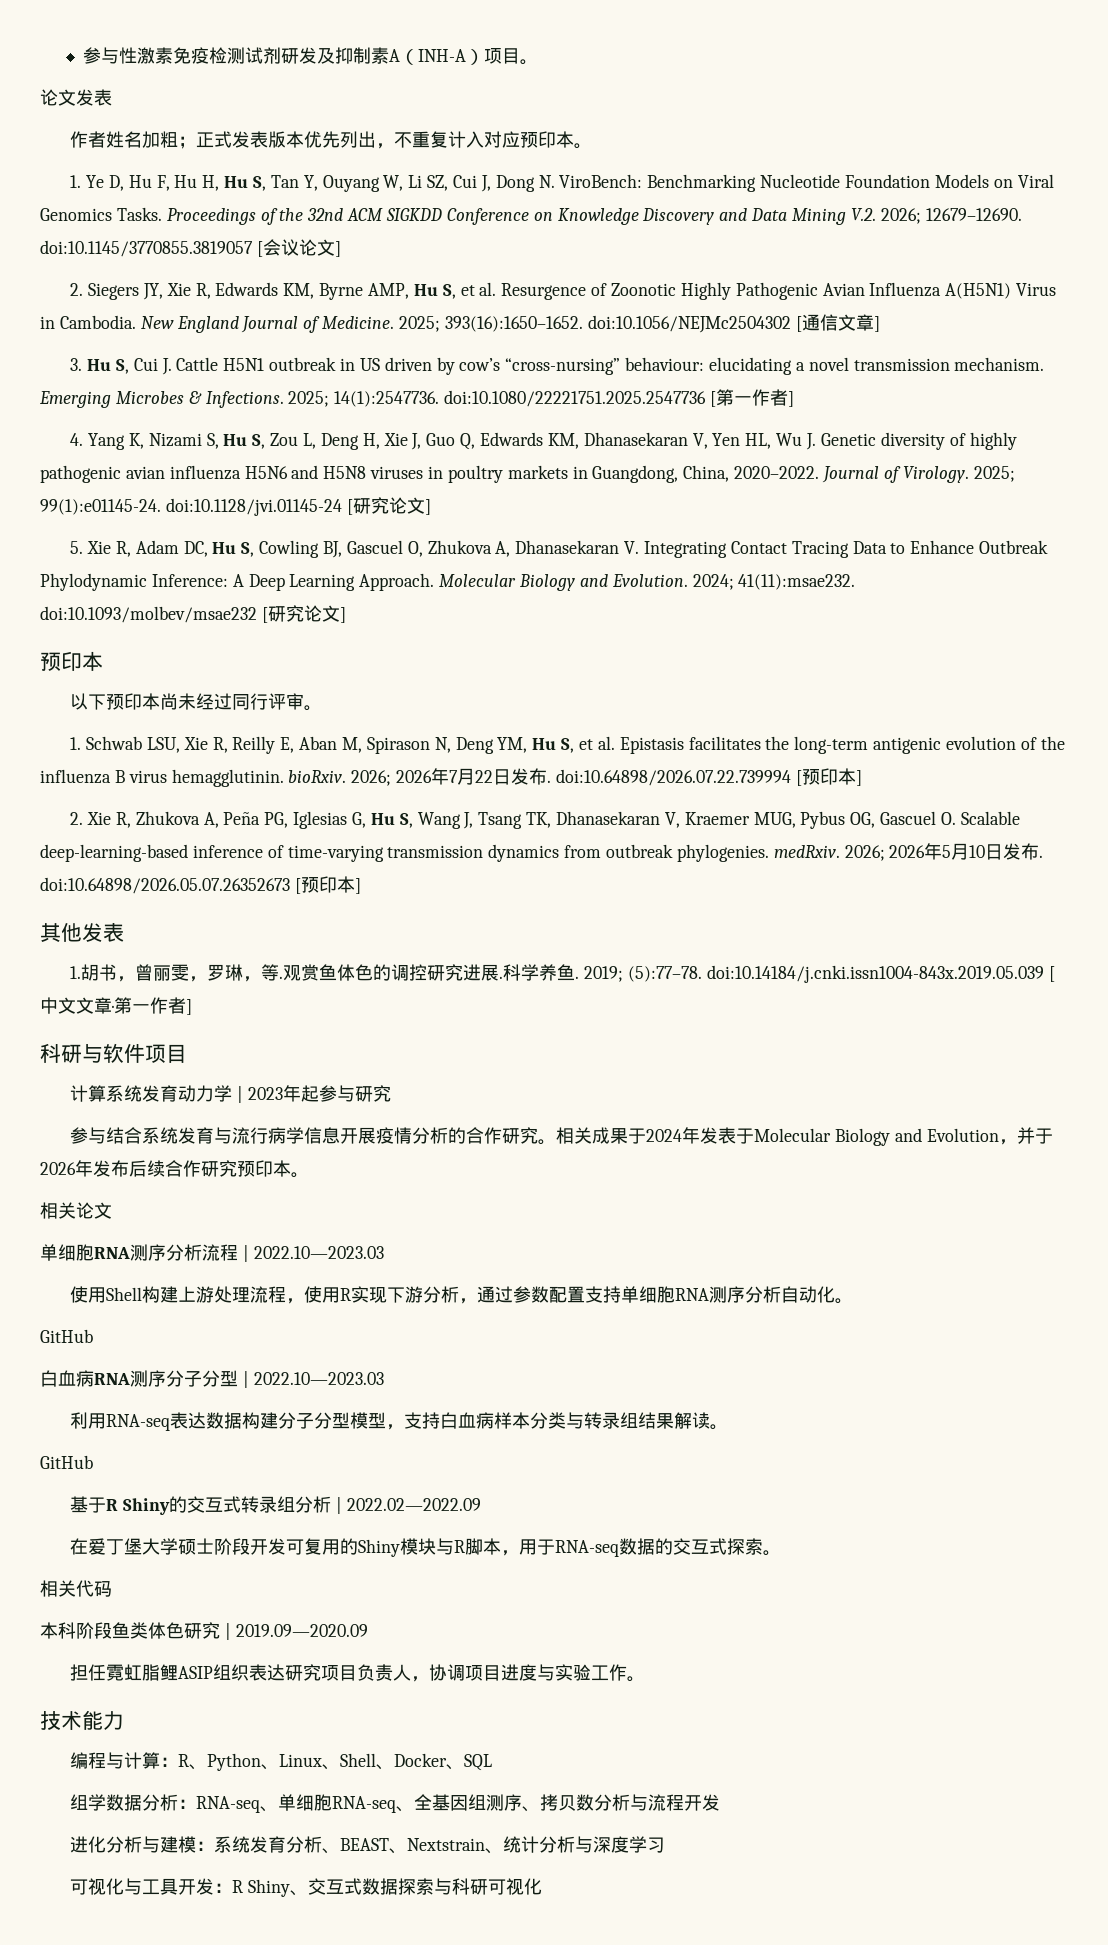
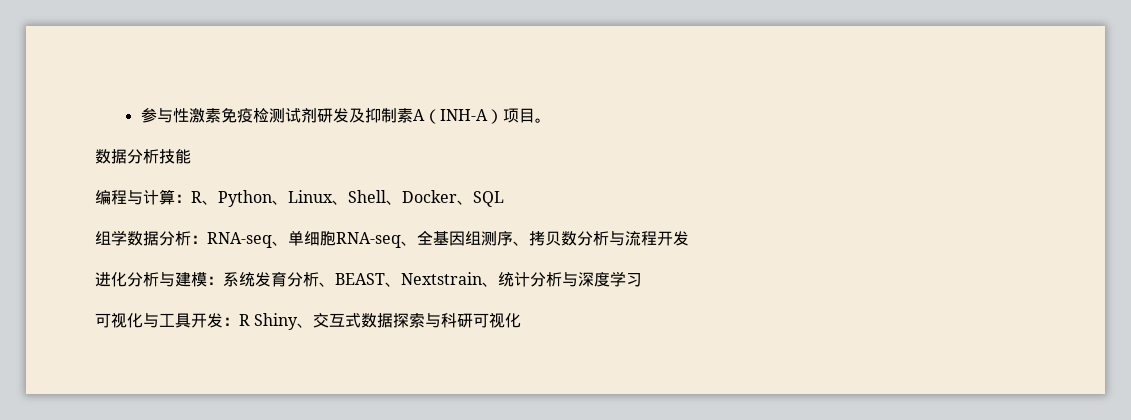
[40,89,112,106] [70,131,593,149] [70,174,1054,192] [40,207,1022,225] [40,239,341,257] [70,282,1057,300] [40,314,880,333] [70,357,1045,375] [39,389,795,408] [70,432,1017,450] [40,465,1015,483] [40,497,431,516] [70,540,1049,558] [40,573,856,591] [40,605,346,623] [40,651,103,671] [70,693,323,711] [70,736,1065,754] [40,768,862,787] [70,811,1020,829] [40,843,1044,862] [40,876,361,894] [40,923,124,942] [70,964,1055,983] [40,997,192,1015] [40,1043,187,1063] [70,1085,391,1103] [70,1127,1053,1146] [40,1160,309,1178] [40,1202,112,1219] [40,1244,384,1262] [70,1286,854,1304] [40,1329,93,1343] [40,1370,384,1388] [70,1412,729,1431] [40,1455,93,1469] [70,1496,481,1515] [70,1538,782,1557] [40,1580,112,1597] [40,1622,368,1640] [70,1664,646,1682] [40,1711,82,1730] 论文发表 // 作者姓名加粗；正式发表版本优先列出，不重复计入对应预印本。 // 1. Ye D, Hu F, Hu H, Hu S, Tan Y, Ouyang W, Li SZ, Cui J, Dong N. ViroBench: Benchmarking Nucleotide Foundation Models on Viral Genomics Tasks. Proceedings of the 32nd ACM SIGKDD Conference on Knowledge Discovery and Data Mining V.2. 2026; 12679–12690. doi:10.1145/3770855.3819057 [会议论文] // 2. Siegers JY, Xie R, Edwards KM, Byrne AMP, Hu S, et al. Resurgence of Zoonotic Highly Pathogenic Avian Influenza A(H5N1) Virus in Cambodia. New England Journal of Medicine. 2025; 393(16):1650–1652. doi:10.1056/NEJMc2504302 [通信文章] // 3. Hu S, Cui J. Cattle H5N1 outbreak in US driven by cow’s “cross-nursing” behaviour: elucidating a novel transmission mechanism. Emerging Microbes & Infections. 2025; 14(1):2547736. doi:10.1080/22221751.2025.2547736 [第一作者] // 4. Yang K, Nizami S, Hu S, Zou L, Deng H, Xie J, Guo Q, Edwards KM, Dhanasekaran V, Yen HL, Wu J. Genetic diversity of highly pathogenic avian influenza H5N6 and H5N8 viruses in poultry markets in Guangdong, China, 2020–2022. Journal of Virology. 2025; 99(1):e01145-24. doi:10.1128/jvi.01145-24 [研究论文] // 5. Xie R, Adam DC, Hu S, Cowling BJ, Gascuel O, Zhukova A, Dhanasekaran V. Integrating Contact Tracing Data to Enhance Outbreak Phylodynamic Inference: A Deep Learning Approach. Molecular Biology and Evolution. 2024; 41(11):msae232. doi:10.1093/molbev/msae232 [研究论文] // 预印本 // 以下预印本尚未经过同行评审。 // 1. Schwab LSU, Xie R, Reilly E, Aban M, Spirason N, Deng YM, Hu S, et al. Epistasis facilitates the long-term antigenic evolution of the influenza B virus hemagglutinin. bioRxiv. 2026; 2026年7月22日发布. doi:10.64898/2026.07.22.739994 [预印本] // 2. Xie R, Zhukova A, Peña PG, Iglesias G, Hu S, Wang J, Tsang TK, Dhanasekaran V, Kraemer MUG, Pybus OG, Gascuel O. Scalable deep-learning-based inference of time-varying transmission dynamics from outbreak phylogenies. medRxiv. 2026; 2026年5月10日发布. doi:10.64898/2026.05.07.26352673 [预印本] // 其他发表 // 1.胡书，曾丽雯，罗琳，等.观赏鱼体色的调控研究进展.科学养鱼. 2019; (5):77–78. doi:10.14184/j.cnki.issn1004-843x.2019.05.039 [中文文章·第一作者] // 科研与软件项目 // 计算系统发育动力学 | 2023年起参与研究 // 参与结合系统发育与流行病学信息开展疫情分析的合作研究。相关成果于2024年发表于Molecular Biology and Evolution，并于2026年发布后续合作研究预印本。 // 相关论文 // 单细胞RNA测序分析流程 | 2022.10—2023.03 // 使用Shell构建上游处理流程，使用R实现下游分析，通过参数配置支持单细胞RNA测序分析自动化。 // GitHub // 白血病RNA测序分子分型 | 2022.10—2023.03 // 利用RNA-seq表达数据构建分子分型模型，支持白血病样本分类与转录组结果解读。 // GitHub // 基于R Shiny的交互式转录组分析 | 2022.02—2022.09 // 在爱丁堡大学硕士阶段开发可复用的Shiny模块与R脚本，用于RNA-seq数据的交互式探索。 // 相关代码 // 本科阶段鱼类体色研究 | 2019.09—2020.09 // 担任霓虹脂鲤ASIP组织表达研究项目负责人，协调项目进度与实验工作。 // 技术 -> [95,149,175,164] 数据分析技
[103,1711,124,1730] 力 -> (191, 156) none

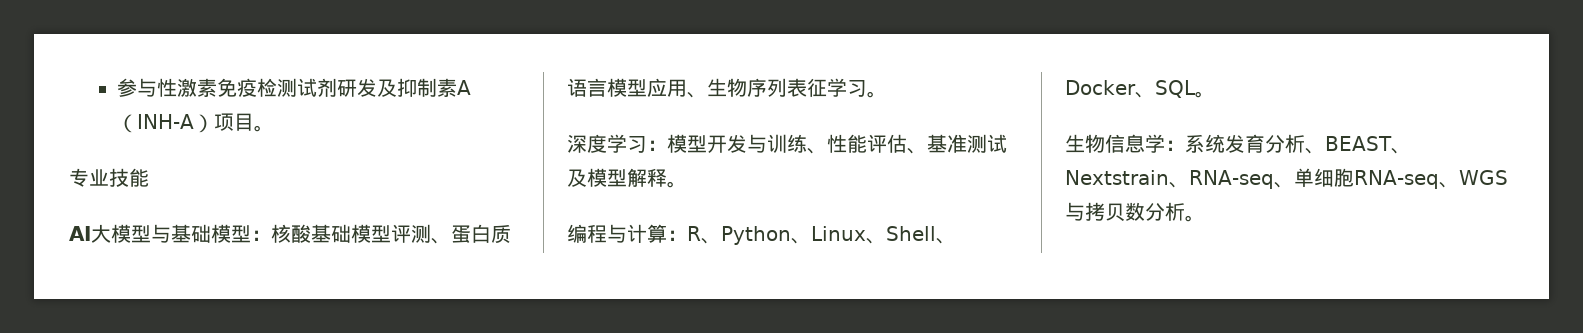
[95,149,159,164] 数据分析 -> [69,168,109,187] 专业
(191, 156) none -> [69,224,511,244] [567,78,887,98] [567,134,1007,154] [567,168,687,188] // AI大模型与基础模型：核酸基础模型评测、蛋白质语言模型应用、生物序列表征学习。 // 深度学习：模型开发与训练、性能评估、基准测试及模型解释。
[95,230,689,248] [95,272,207,287] // 组学数据分析：RNA-seq、单细胞RNA-seq、全基因组测序、拷贝数分析与流程开发 // 进化分析与建模 -> [1194,91,1215,98] [1065,134,1165,153] 。 // 生物信息学
[498,271,642,287] [95,312,522,330] 统计分析与深度学习 // 可视化与工具开发：R Shiny、交互式数据探索与科研可视化 -> [1189,168,1508,189] [1065,202,1205,222] RNA-seq、单细胞RNA-seq、WGS与拷贝数分析。

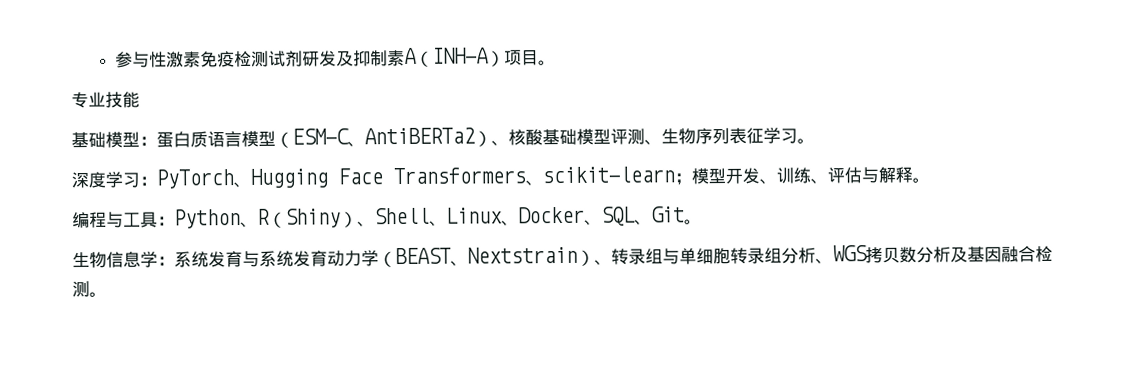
[69,224,271,243] AI大模型与基础模型： -> [71,127,509,149] 基础模型：蛋白质语言模型（ESM-C、AntiBERTa2）、
[451,224,511,243] [567,78,707,98] 蛋白质语言模型应用、 -> (662, 142) none
[667,134,1007,154] [567,168,687,188] [567,224,866,245] 模型开发与训练、性能评估、基准测试及模型解释。 // 编程与计算：R、Python、Linux -> [156,166,930,189] [72,208,358,229] PyTorch、Hugging Face Transformers、scikit-learn；模型开发、训练、评估与解释。 // 编程与工具：Python、R（Shiny）
(956, 241) none -> [446,207,519,226] Linux、
(1196, 89) none -> [634,206,685,225] 、Git
[1265,134,1411,154] [1065,168,1508,189] [1065,202,1185,222] 分析、BEAST、Nextstrain、RNA-seq、单细胞RNA-seq、WGS与拷贝数分析 -> [242,245,1053,268] [72,280,90,298] 与系统发育动力学（BEAST、Nextstrain）、转录组与单细胞转录组分析、WGS拷贝数分析及基因融合检测

